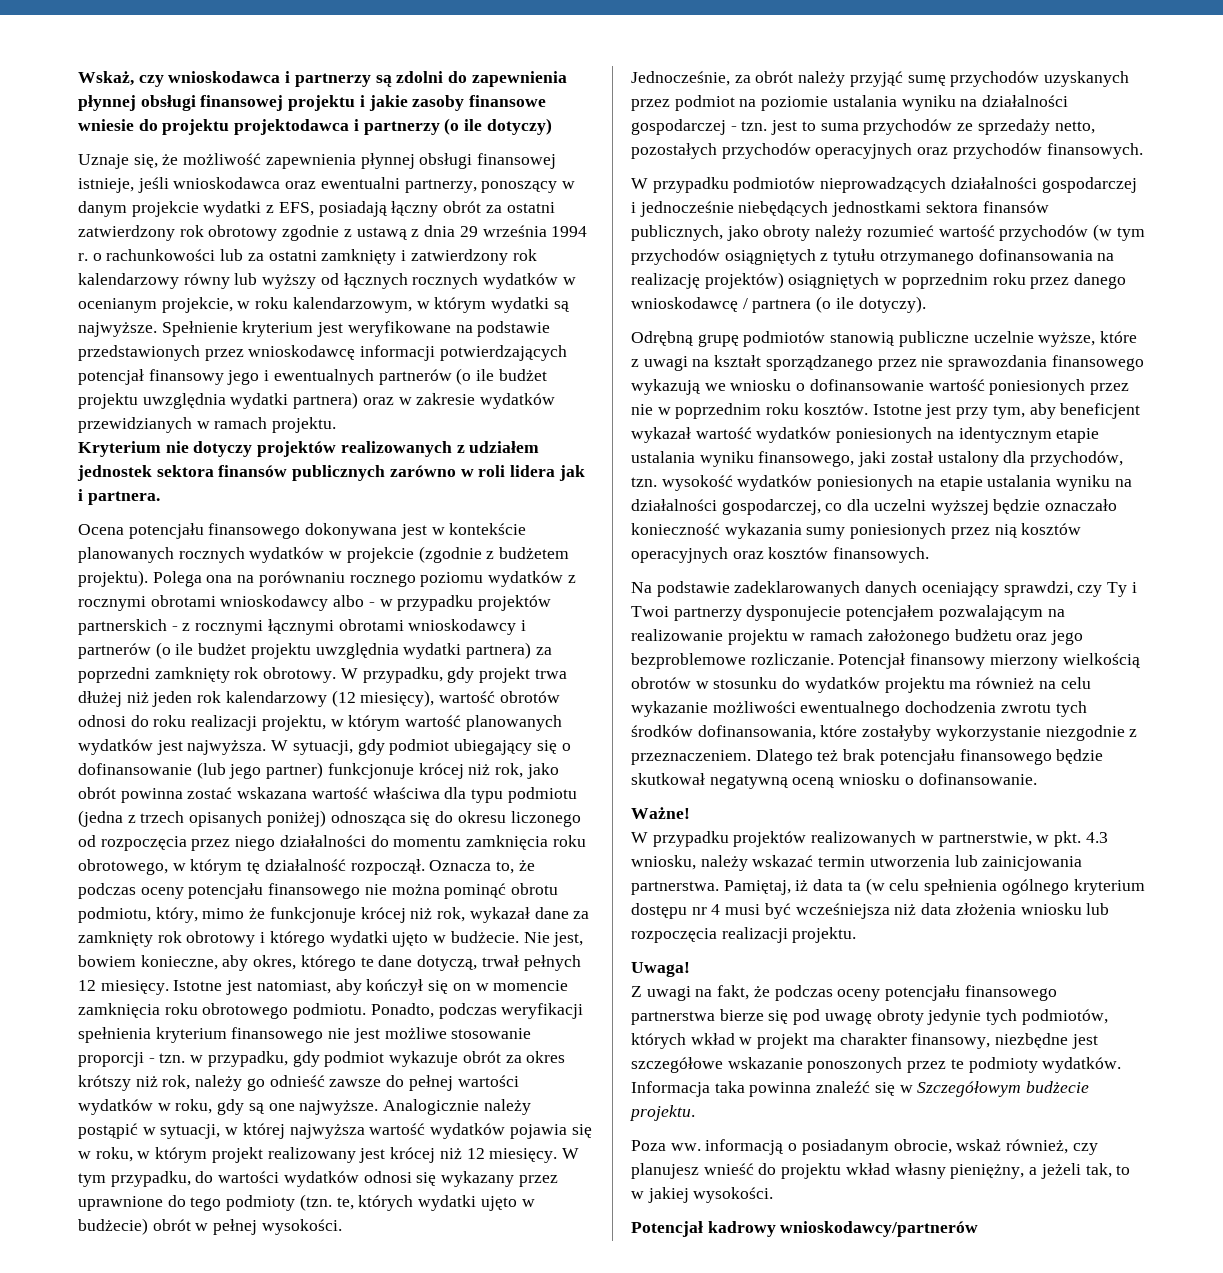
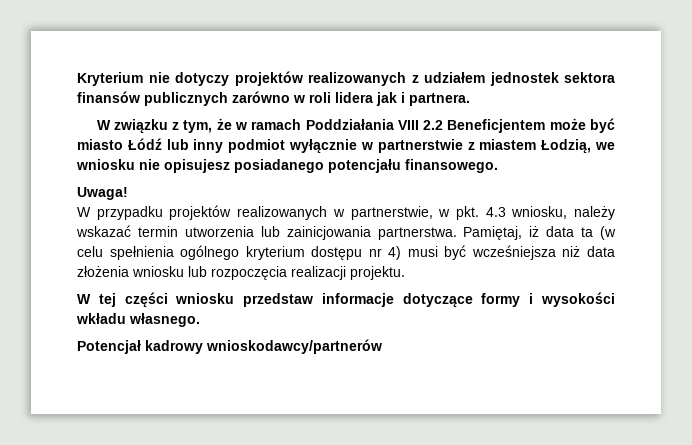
[78,71,567,87] [78,95,547,111] [78,118,552,135] [78,153,557,169] [78,177,576,193] [78,201,555,217] [78,225,588,241] [78,249,537,265] [78,273,576,289] [78,297,569,313] [78,321,551,337] [78,345,567,361] [78,368,547,385] [78,392,556,409] [78,417,337,433] Wskaż, czy wnioskodawca i partnerzy są zdolni do zapewnienia płynnej obsługi finansowej projektu i jakie zasoby finansowe wniesie do projektu projektodawca i partnerzy (o ile dotyczy) // Uznaje się, że możliwość zapewnienia płynnej obsługi finansowej istnieje, jeśli wnioskodawca oraz ewentualni partnerzy, ponoszący w danym projekcie wydatki z EFS, posiadają łączny obrót za ostatni zatwierdzony rok obrotowy zgodnie z ustawą z dnia 29 września 1994 r. o rachunkowości lub za ostatni zamknięty i zatwierdzony rok kalendarzowy równy lub wyższy od łącznych rocznych wydatków w ocenianym projekcie, w roku kalendarzowym, w którym wydatki są najwyższe. Spełnienie kryterium jest weryfikowane na podstawie przedstawionych przez wnioskodawcę informacji potwierdzających potencjał finansowy jego i ewentualnych partnerów (o ile budżet projektu uwzględnia wydatki partnera) oraz w zakresie wydatków przewidzianych w ramach projektu. // -> (77, 79) none
[78,523,527,539] [78,546,570,563] [78,570,576,587] [78,595,552,611] [78,619,527,635] [78,642,552,659] [78,667,567,683] [78,690,560,707] [78,715,562,731] [78,739,571,755] [78,762,559,779] [78,787,577,803] [78,810,581,827] [78,835,586,851] [78,859,535,875] [78,883,559,899] [78,907,590,923] [78,931,584,947] [78,955,581,971] [78,979,569,995] [78,1003,584,1019] [78,1027,532,1043] [78,1051,566,1067] [78,1075,519,1091] [78,1099,531,1115] [78,1123,592,1139] [78,1147,579,1163] [78,1171,558,1187] [78,1194,535,1211] [78,1218,342,1235] [631,71,1130,87] [631,95,1069,111] [631,119,1095,135] [631,143,1143,159] [631,177,1137,193] [631,201,1049,217] [631,224,1145,241] [631,249,1115,265] [631,272,1127,289] [631,296,926,313] [631,331,1138,347] [631,355,1144,371] [631,379,1130,395] [631,403,1141,419] [631,427,1100,443] [631,451,1124,467] [631,475,1132,491] [631,499,1118,515] [631,523,1082,539] [631,547,930,563] [631,581,1137,597] [631,605,1065,621] [631,629,1084,645] [631,653,1140,669] [631,677,1091,693] [631,701,1087,717] [631,725,1138,741] [631,749,1104,765] [631,773,1037,789] [631,807,690,819] Ocena potencjału finansowego dokonywana jest w kontekście planowanych rocznych wydatków w projekcie (zgodnie z budżetem projektu). Polega ona na porównaniu rocznego poziomu wydatków z rocznymi obrotami wnioskodawcy albo - w przypadku projektów partnerskich - z rocznymi łącznymi obrotami wnioskodawcy i partnerów (o ile budżet projektu uwzględnia wydatki partnera) za poprzedni zamknięty rok obrotowy. W przypadku, gdy projekt trwa dłużej niż jeden rok kalendarzowy (12 miesięcy), wartość obrotów odnosi do roku realizacji projektu, w którym wartość planowanych wydatków jest najwyższa. W sytuacji, gdy podmiot ubiegający się o dofinansowanie (lub jego partner) funkcjonuje krócej niż rok, jako obrót powinna zostać wskazana wartość właściwa dla typu podmiotu (jedna z trzech opisanych poniżej) odnosząca się do okresu liczonego od rozpoczęcia przez niego działalności do momentu zamknięcia roku obrotowego, w którym tę działalność rozpoczął. Oznacza to, że podczas oceny potencjału finansowego nie można pominąć obrotu podmiotu, który, mimo że funkcjonuje krócej niż rok, wykazał dane za zamknięty rok obrotowy i którego wydatki ujęto w budżecie. Nie jest, bowiem konieczne, aby okres, którego te dane dotyczą, trwał pełnych 12 miesięcy. Istotne jest natomiast, aby kończył się on w momencie zamknięcia roku obrotowego podmiotu. Ponadto, podczas weryfikacji spełnienia kryterium finansowego nie jest możliwe stosowanie proporcji - tzn. w przypadku, gdy podmiot wykazuje obrót za okres krótszy niż rok, należy go odnieść zawsze do pełnej wartości wydatków w roku, gdy są one najwyższe. Analogicznie należy postąpić w sytuacji, w której najwyższa wartość wydatków pojawia się w roku, w którym projekt realizowany jest krócej niż 12 miesięcy. W tym przypadku, do wartości wydatków odnosi się wykazany przez uprawnione do tego podmioty (tzn. te, których wydatki ujęto w budżecie) obrót w pełnej wysokości. // Jednocześnie, za obrót należy przyjąć sumę przychodów uzyskanych przez podmiot na poziomie ustalania wyniku na działalności gospodarczej - tzn. jest to suma przychodów ze sprzedaży netto, pozostałych przychodów operacyjnych oraz przychodów finansowych. // W przypadku podmiotów nieprowadzących działalności gospodarczej i jednocześnie niebędących jednostkami sektora finansów publicznych, jako obroty należy rozumieć wartość przychodów (w tym przychodów osiągniętych z tytułu otrzymanego dofinansowania na realizację projektów) osiągniętych w poprzednim roku przez danego wnioskodawcę / partnera (o ile dotyczy). // Odrębną grupę podmiotów stanowią publiczne uczelnie wyższe, które z uwagi na kształt sporządzanego przez nie sprawozdania finansowego wykazują we wniosku o dofinansowanie wartość poniesionych przez nie w poprzednim roku kosztów. Istotne jest przy tym, aby beneficjent wykazał wartość wydatków poniesionych na identycznym etapie ustalania wyniku finansowego, jaki został ustalony dla przychodów, tzn. wysokość wydatków poniesionych na etapie ustalania wyniku na działalności gospodarczej, co dla uczelni wyższej będzie oznaczało konieczność wykazania sumy poniesionych przez nią kosztów operacyjnych oraz kosztów finansowych. // Na podstawie zadeklarowanych danych oceniający sprawdzi, czy Ty i Twoi partnerzy dysponujecie potencjałem pozwalającym na realizowanie projektu w ramach założonego budżetu oraz jego bezproblemowe rozliczanie. Potencjał finansowy mierzony wielkością obrotów w stosunku do wydatków projektu ma również na celu wykazanie możliwości ewentualnego dochodzenia zwrotu tych środków dofinansowania, które zostałyby wykorzystanie niezgodnie z przeznaczeniem. Dlatego też brak potencjału finansowego będzie skutkował negatywną oceną wniosku o dofinansowanie. // Ważne! -> [96,118,615,134] [77,138,615,154] [76,159,498,173] [77,187,128,200] W związku z tym, że w ramach Poddziałania VIII 2.2 Beneficjentem może być miasto Łódź lub inny podmiot wyłącznie w partnerstwie z miastem Łodzią, we wniosku nie opisujesz posiadanego potencjału finansowego. // Uwaga!
[711,904,721,915] 4 -> [388,246,402,260] 4)
[631,962,690,977] [631,985,1057,1001] [631,1009,1108,1025] [631,1033,1098,1049] [631,1057,1122,1073] [631,1081,1090,1097] [629,1105,695,1121] [631,1139,1098,1155] [631,1163,1131,1179] [631,1187,774,1203] Uwaga! // Z uwagi na fakt, że podczas oceny potencjału finansowego partnerstwa bierze się pod uwagę obroty jedynie tych podmiotów, których wkład w projekt ma charakter finansowy, niezbędne jest szczegółowe wskazanie ponoszonych przez te podmioty wydatków. Informacja taka powinna znaleźć się w Szczegółowym budżecie projektu. // Poza ww. informacją o posiadanym obrocie, wskaż również, czy planujesz wnieść do projektu wkład własny pieniężny, a jeżeli tak, to w jakiej wysokości. -> [77,292,615,308] [76,313,200,327] W tej części wniosku przedstaw informacje dotyczące formy i wysokości wkładu własnego.

